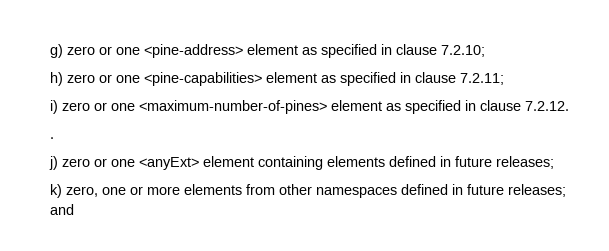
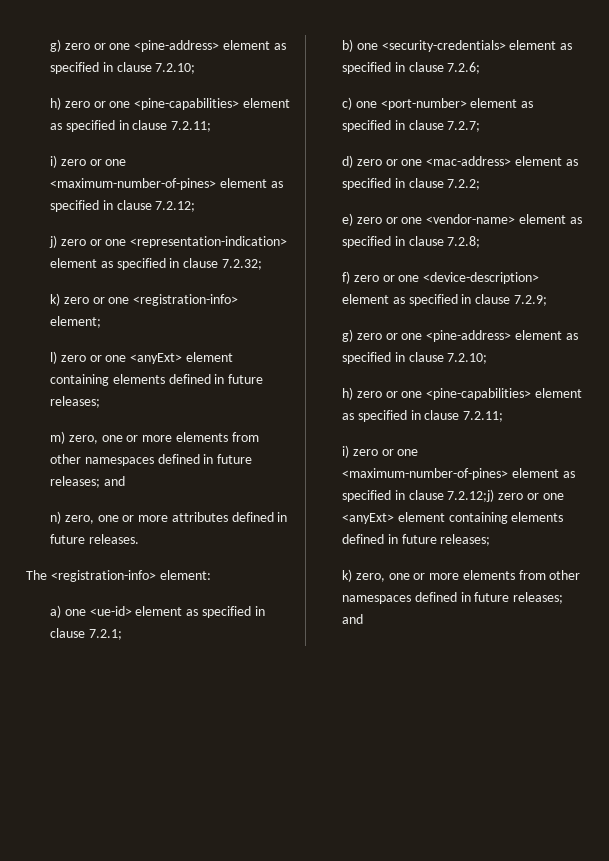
[525,101,570,111] [50,137,55,139] 7.2.12. // . -> [155,201,196,212] 7.2.12;
(136, 163) none -> [130,236,288,248] [49,258,262,270] [49,293,239,306] [49,316,101,328] [49,351,233,364] [49,374,264,386] [49,396,100,408] [49,431,259,444] [49,454,253,466] [49,476,125,488] [49,511,288,524] [49,534,139,544] [26,570,211,582] [49,605,265,618] [49,628,122,640] [341,39,573,52] [341,62,481,74] [341,97,534,110] [341,120,481,132] [341,155,578,168] [341,178,481,190] [341,213,582,226] [341,236,481,248] [341,271,540,284] [341,294,547,306] [341,329,578,342] [341,352,488,364] [341,387,582,400] [341,410,504,422] [341,445,419,458] [341,468,575,480] [341,489,564,502] <representation-indication> element as specified in clause 7.2.32; // k) zero or one <registration-info> element; // l) zero or one <anyExt> element containing elements defined in future releases; // m) zero, one or more elements from other namespaces defined in future releases; and // n) zero, one or more attributes defined in future releases. // The <registration-info> element: // a) one <ue-id> element as specified in clause 7.2.1; // b) one <security-credentials> element as specified in clause 7.2.6; // c) one <port-number> element as specified in clause 7.2.7; // d) zero or one <mac-address> element as specified in clause 7.2.2; // e) zero or one <vendor-name> element as specified in clause 7.2.8; // f) zero or one <device-description> element as specified in clause 7.2.9; // g) zero or one <pine-address> element as specified in clause 7.2.10; // h) zero or one <pine-capabilities> element as specified in clause 7.2.11; // i) zero or one <maximum-number-of-pines> element as specified in clause 7.2.12;j) zero or one

